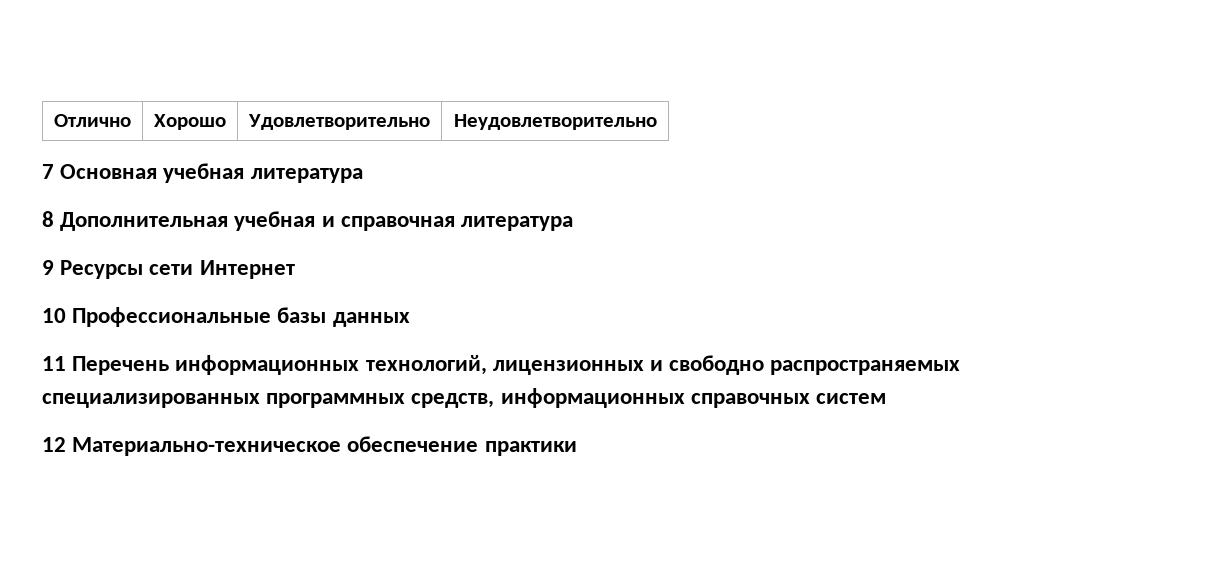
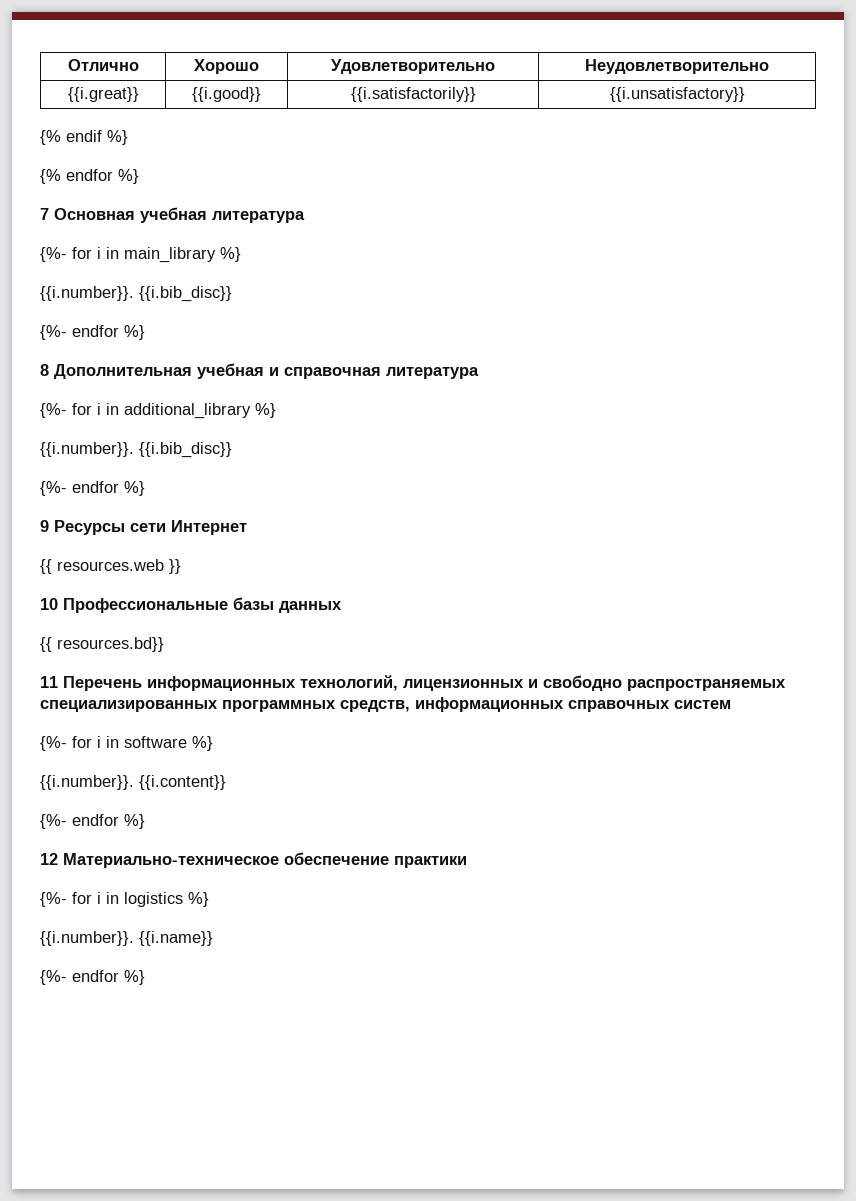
[42,163,363,183] // 7 Основная учебная литература -> [67,87,139,102] [192,87,261,102] [350,87,476,102] [609,87,745,102] [40,130,128,145] [40,169,139,184] [40,207,305,223] [40,247,241,263] [40,286,232,302] [40,325,145,340] // {{i.great}} | {{i.good}} | {{i.satisfactorily}} | {{i.unsatisfactory}} // {% endif %} // {% endfor %} // 7 Основная учебная литература // {%- for i in main_library %} // {{i.number}}. {{i.bib_disc}} // {%- endfor %}
(574, 223) none -> [40,403,276,419] [40,442,232,458] [40,481,145,496] // {%- for i in additional_library %} // {{i.number}}. {{i.bib_disc}} // {%- endfor %}
(295, 269) none -> [40,559,181,574] // {{ resources.web }}
(410, 319) none -> [40,637,164,652] // {{ resources.bd}}
[42,436,577,456] 12 Материально-техническое обеспечение практики -> [40,736,213,751] [40,775,226,790] [40,814,145,829] [40,852,467,868] [40,892,209,907] [40,931,213,946] [40,970,145,985] {%- for i in software %} // {{i.number}}. {{i.content}} // {%- endfor %} // 12 Материально-техническое обеспечение практики // {%- for i in logistics %} // {{i.number}}. {{i.name}} // {%- endfor %}

